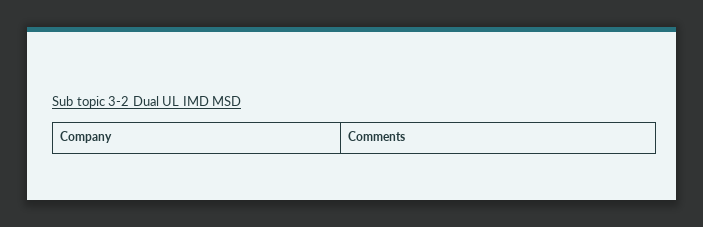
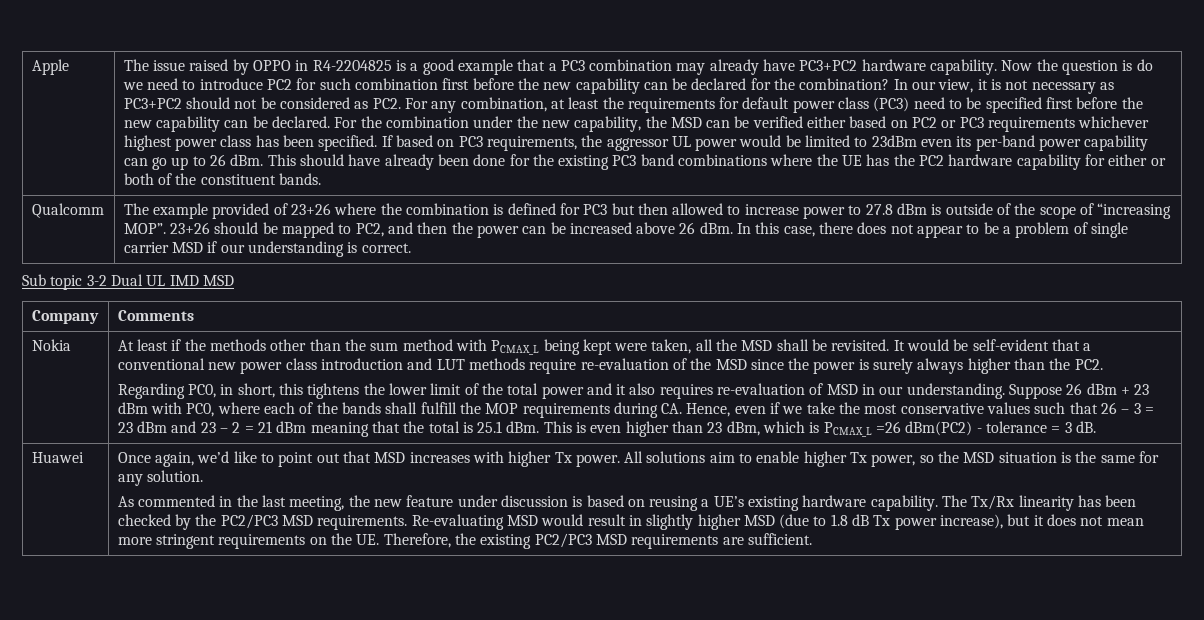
(52, 101) none -> [31,59,69,75] [123,59,1153,75] [122,78,1115,94] [123,97,1143,113] [123,116,1150,132] [123,135,1149,151] [123,154,1166,170] [123,173,321,185] [31,203,104,218] [123,203,1172,219] [123,222,1128,238] [123,241,411,257] Apple | The issue raised by OPPO in R4-2204825 is a good example that a PC3 combination may already have PC3+PC2 hardware capability. Now the question is do we need to introduce PC2 for such combination first before the new capability can be declared for the combination? In our view, it is not necessary as PC3+PC2 should not be considered as PC2. For any combination, at least the requirements for default power class (PC3) need to be specified first before the new capability can be declared. For the combination under the new capability, the MSD can be verified either based on PC2 or PC3 requirements whichever highest power class has been specified. If based on PC3 requirements, the aggressor UL power would be limited to 23dBm even its per-band power capability can go up to 26 dBm. This should have already been done for the existing PC3 band combinations where the UE has the PC2 hardware capability for either or both of the constituent bands. // Qualcomm | The example provided of 23+26 where the combination is defined for PC3 but then allowed to increase power to 27.8 dBm is outside of the scope of “increasing MOP”. 23+26 should be mapped to PC2, and then the power can be increased above 26 dBm. In this case, there does not appear to be a problem of single carrier MSD if our understanding is correct. //
(405, 136) none -> [31,339,71,351] [117,339,1092,355] [117,358,1103,374] [117,383,1150,399] [117,402,1154,418] [117,421,1096,437] [31,452,84,463] [117,451,1159,467] [117,470,204,486] [117,495,1137,511] [117,514,1144,530] [117,533,812,549] // Nokia | At least if the methods other than the sum method with PCMAX_L being kept were taken, all the MSD shall be revisited. It would be self-evident that a conventional new power class introduction and LUT methods require re-evaluation of the MSD since the power is surely always higher than the PC2. // Regarding PC0, in short, this tightens the lower limit of the total power and it also requires re-evaluation of MSD in our understanding. Suppose 26 dBm + 23 dBm with PC0, where each of the bands shall fulfill the MOP requirements during CA. Hence, even if we take the most conservative values such that 26 – 3 = 23 dBm and 23 – 2 = 21 dBm meaning that the total is 25.1 dBm. This is even higher than 23 dBm, which is PCMAX_L =26 dBm(PC2) - tolerance = 3 dB. // Huawei | Once again, we’d like to point out that MSD increases with higher Tx power. All solutions aim to enable higher Tx power, so the MSD situation is the same for any solution. // As commented in the last meeting, the new feature under discussion is based on reusing a UE’s existing hardware capability. The Tx/Rx linearity has been checked by the PC2/PC3 MSD requirements. Re-evaluating MSD would result in slightly higher MSD (due to 1.8 dB Tx power increase), but it does not mean more stringent requirements on the UE. Therefore, the existing PC2/PC3 MSD requirements are sufficient.

